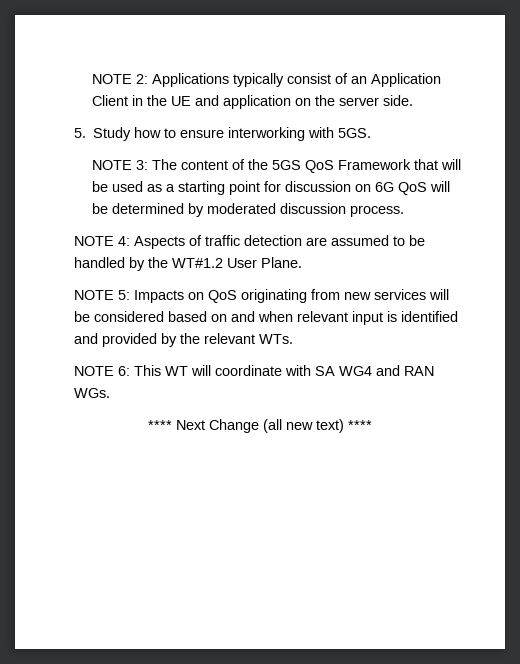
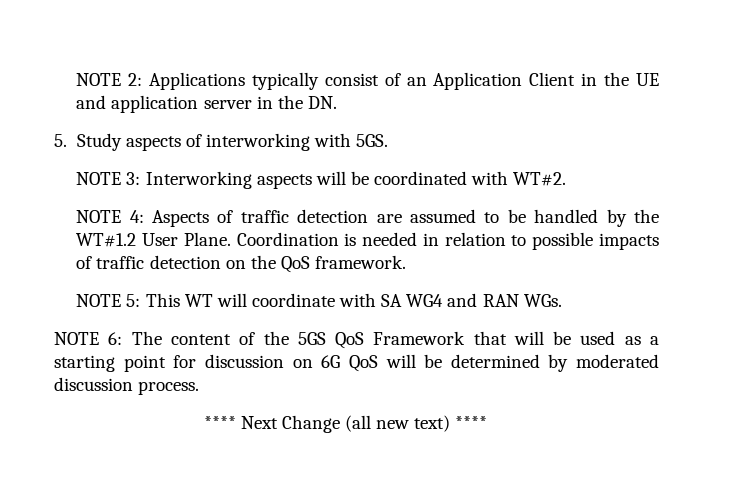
[295,95,414,106] on the server side. -> [203,95,337,109] server in the DN.
[134,127,225,138] how to ensure -> [125,134,202,151] aspects of
(149, 165) none -> [145,171,567,189] [76,209,659,227] [76,232,660,250] [76,255,407,273] [76,293,562,307] [54,332,123,345] Interworking aspects will be coordinated with WT#2. // NOTE 4: Aspects of traffic detection are assumed to be handled by the WT#1.2 User Plane. Coordination is needed in relation to possible impacts of traffic detection on the QoS framework. // NOTE 5: This WT will coordinate with SA WG4 and RAN WGs. // NOTE 6:
[74,235,426,249] [74,257,303,271] [74,289,450,303] [74,311,459,325] [74,333,294,347] [74,365,435,376] [74,388,111,398] // NOTE 4: Aspects of traffic detection are assumed to be handled by the WT#1.2 User Plane. // NOTE 5: Impacts on QoS originating from new services will be considered based on and when relevant input is identified and provided by the relevant WTs. // NOTE 6: This WT will coordinate with SA WG4 and RAN WGs. -> (200, 388) none

